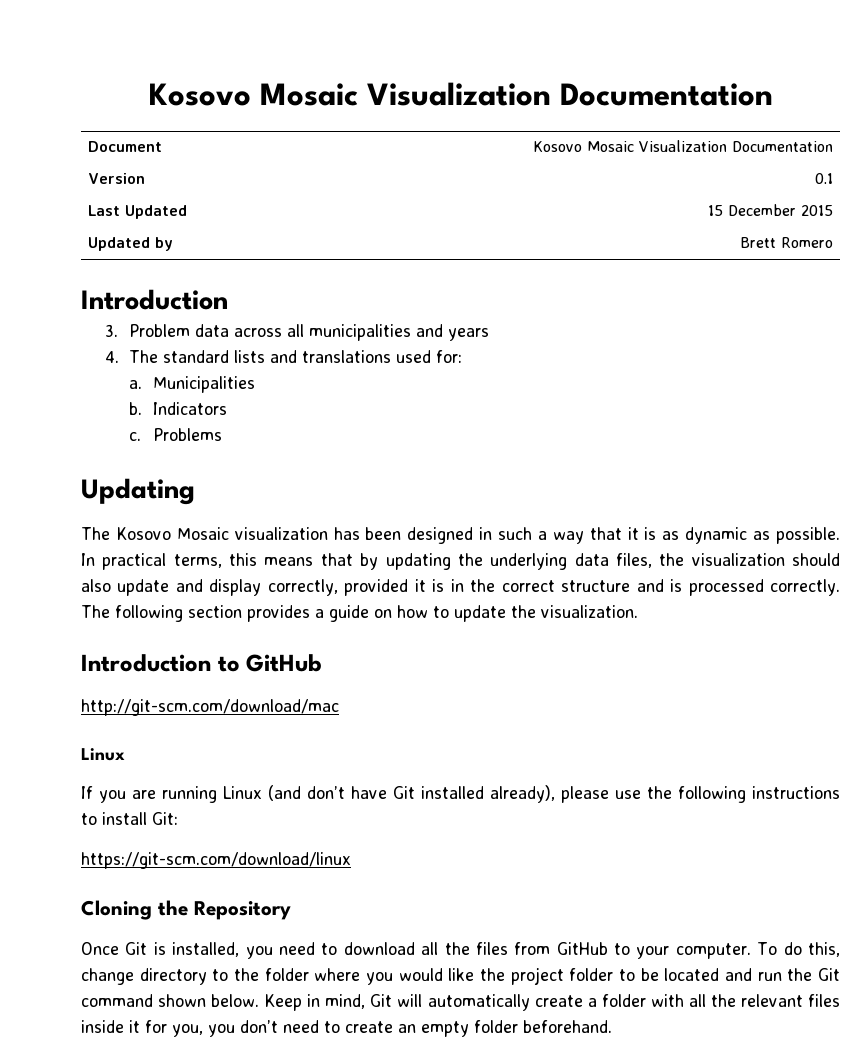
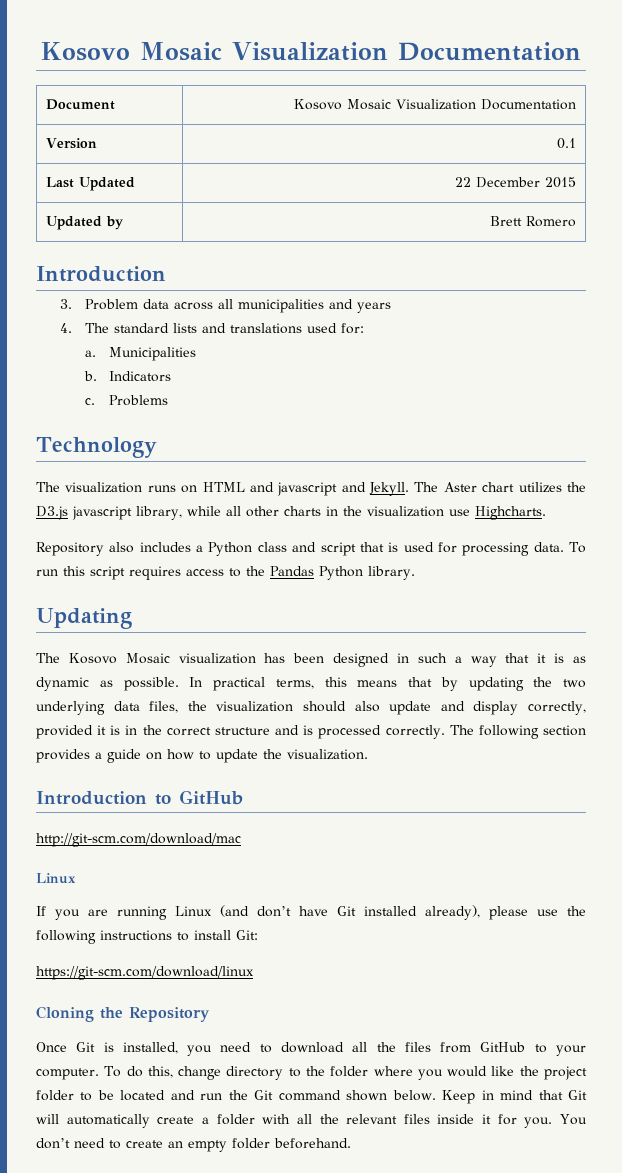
[707,205,723,216] 15 -> [455,177,472,187] 22
(223, 434) none -> [36,437,157,458] [36,482,586,496] [36,506,546,520] [36,542,587,556] [36,566,415,580] // Technology // The visualization runs on HTML and javascript and Jekyll. The Aster chart utilizes the D3.js javascript library, while all other charts in the visualization use Highcharts. // Repository also includes a Python class and script that is used for processing data. To run this script requires access to the Pandas Python library.
(483, 559) none -> [563,679,586,688] two
[325,994,366,1009] mind, -> [500,1090,563,1100] mind that
[172,1024,235,1037] you, you -> [524,1114,588,1128] you. You

